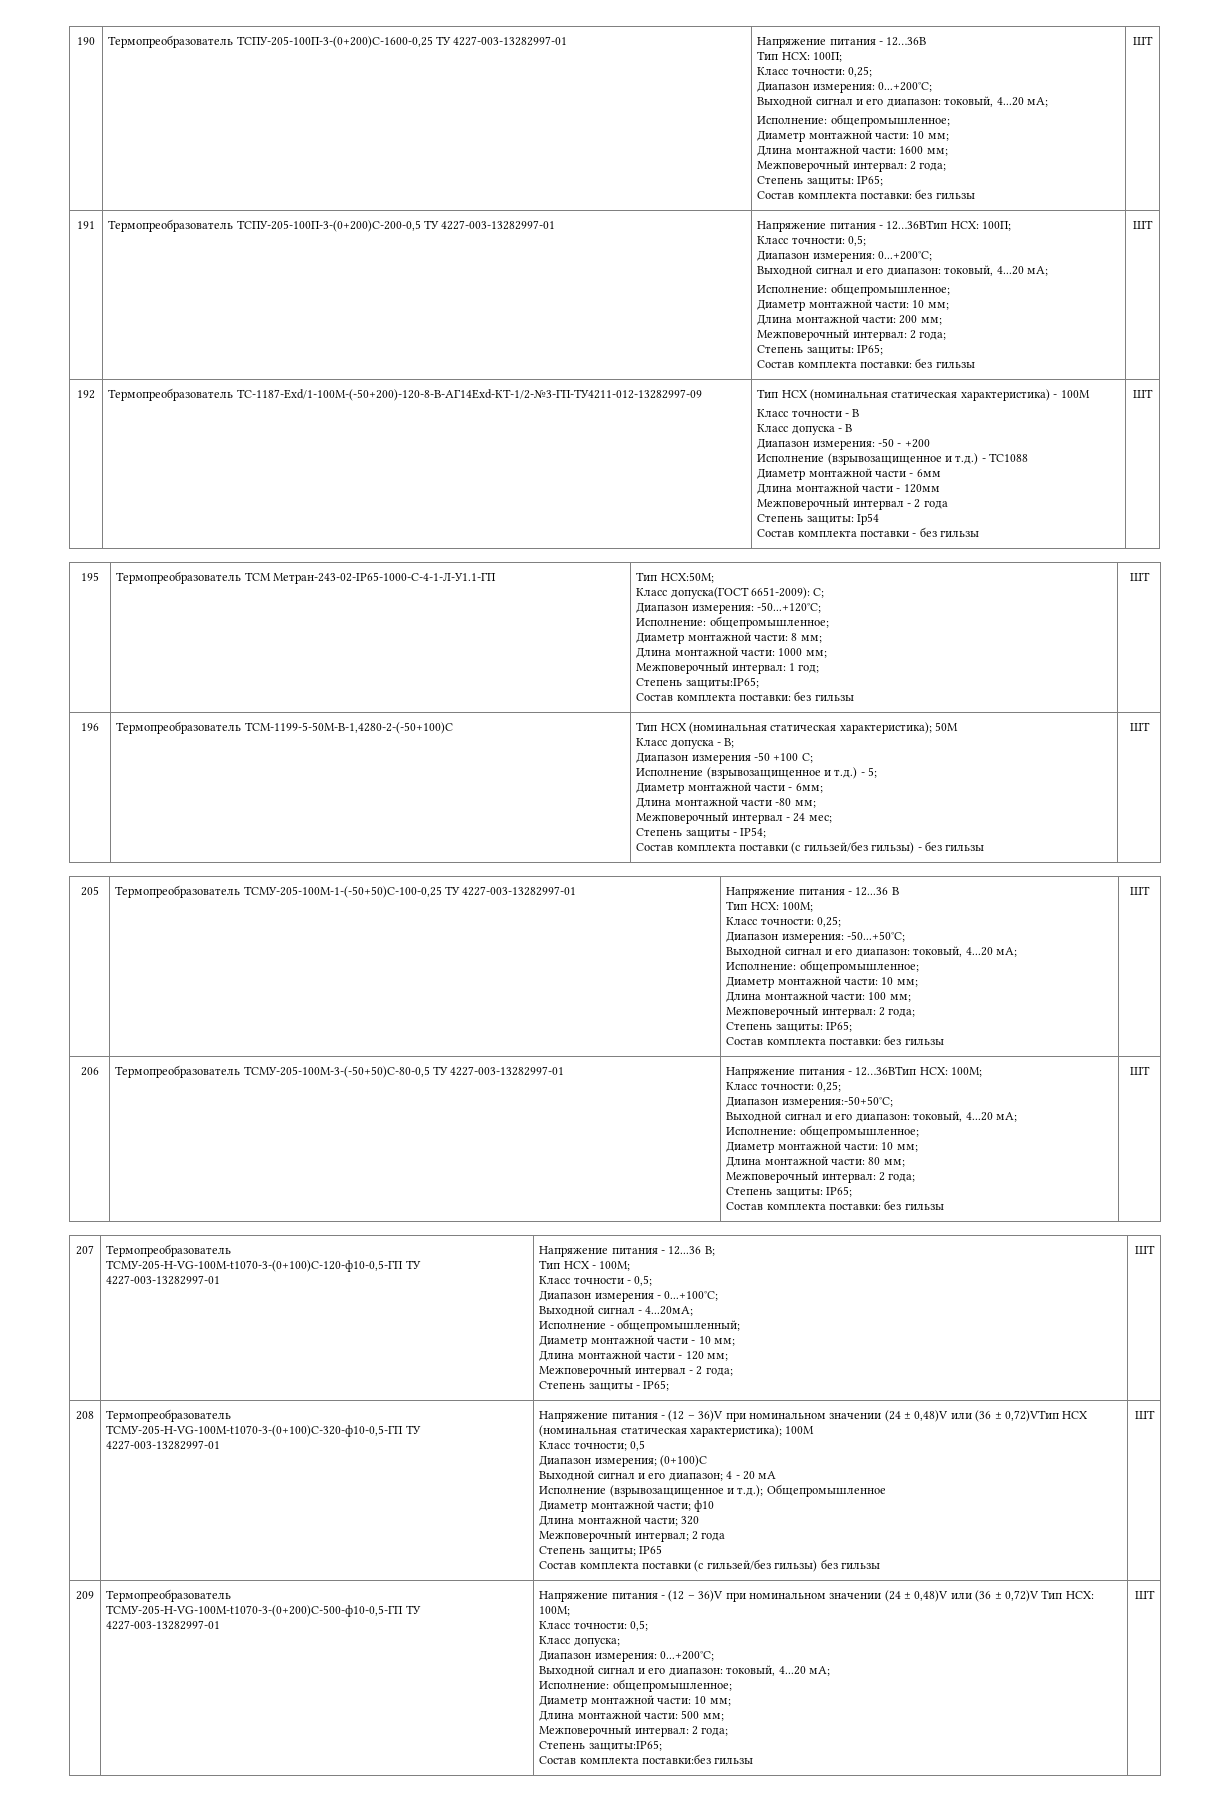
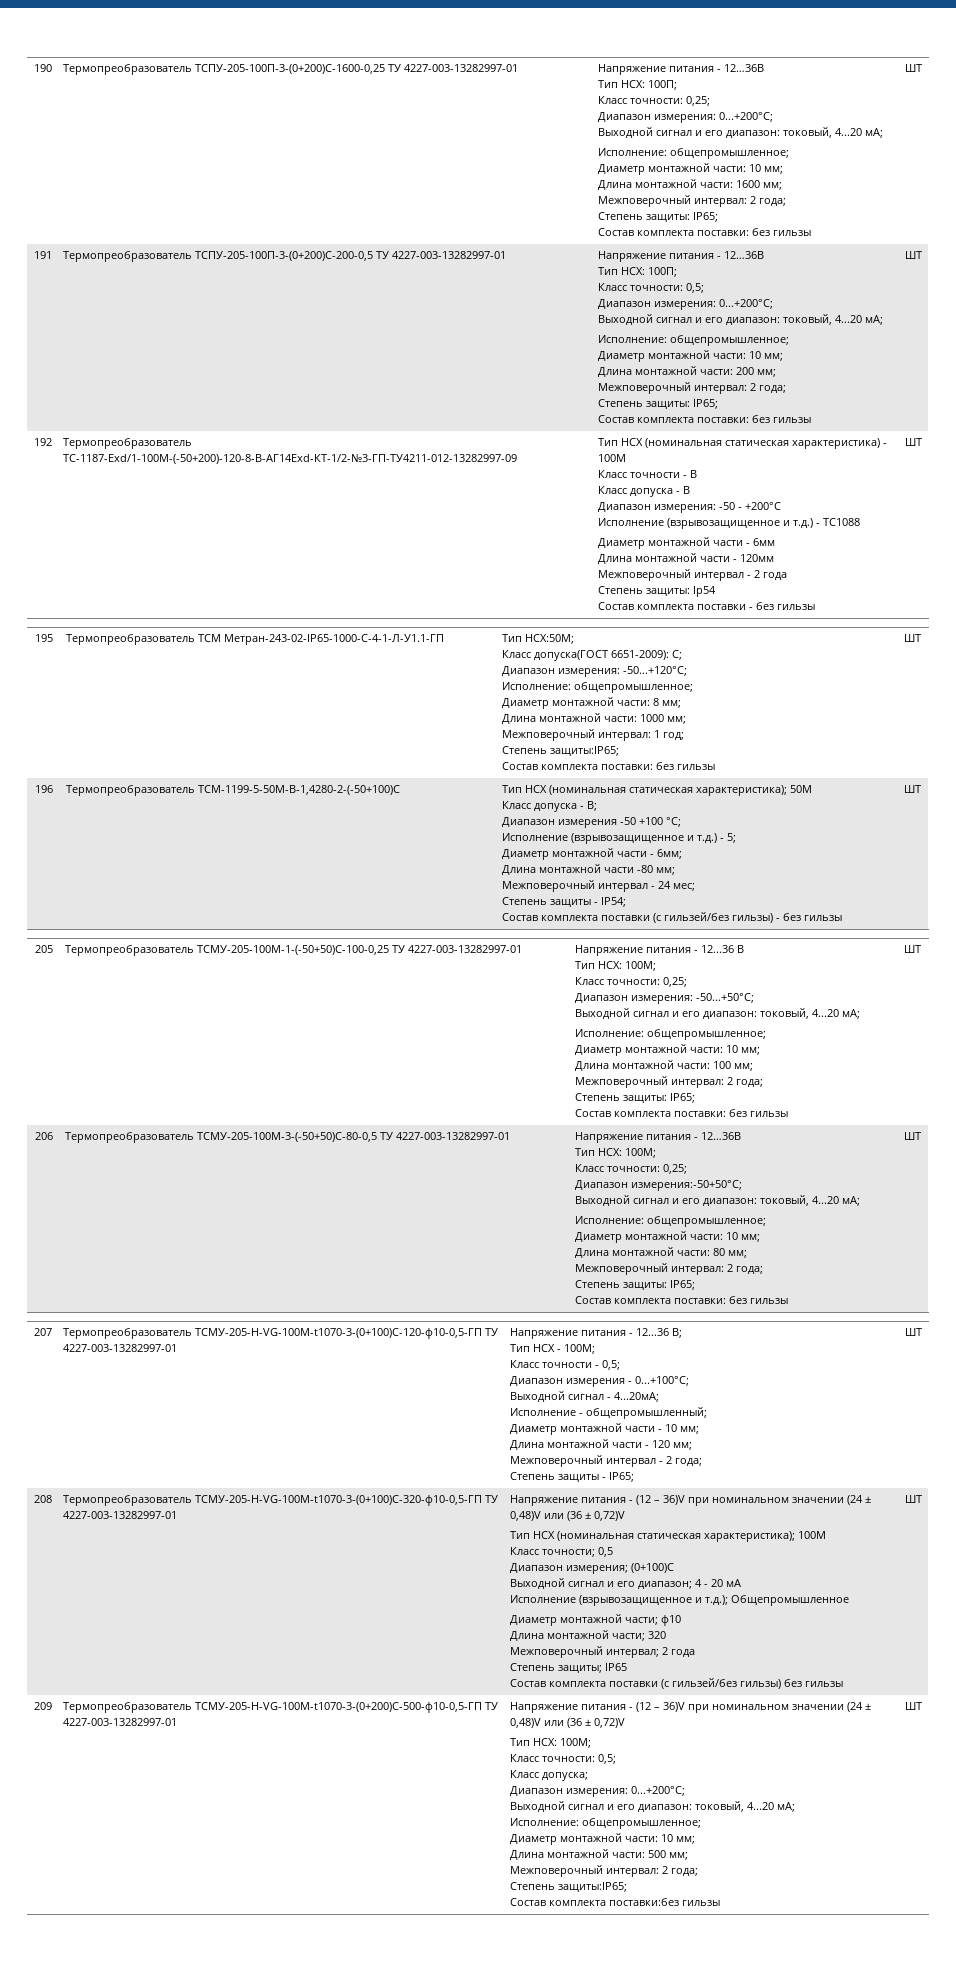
[886,220,948,230] 12…36ВТип -> [723,251,764,259] [597,267,618,275] 12…36В // Тип
[904,439,930,448] +200 -> [744,502,781,510] +200°С
[801,753,813,763] С; -> [665,817,681,827] °С;
[855,1066,917,1076] 12…36ВТип -> [700,1132,741,1140] [574,1148,595,1156] 12…36В // Тип
[1004,1410,1059,1422] 0,72)VТип -> [593,1511,625,1521] [509,1531,530,1539] 0,72)V // Тип
(1039, 1596) none -> (625, 1723) //

